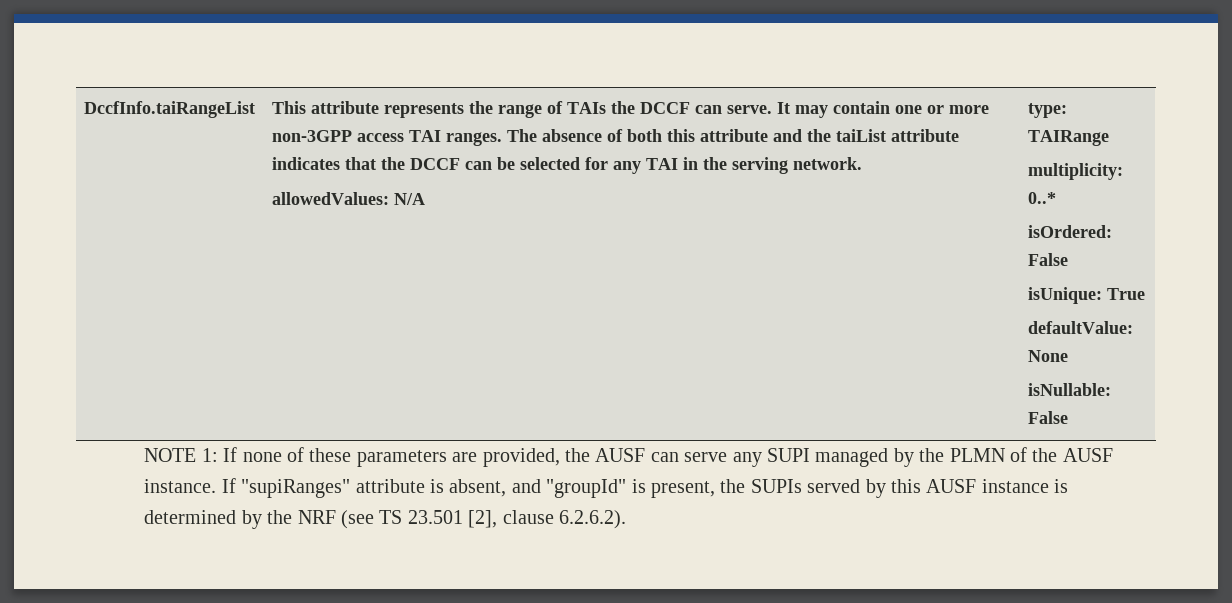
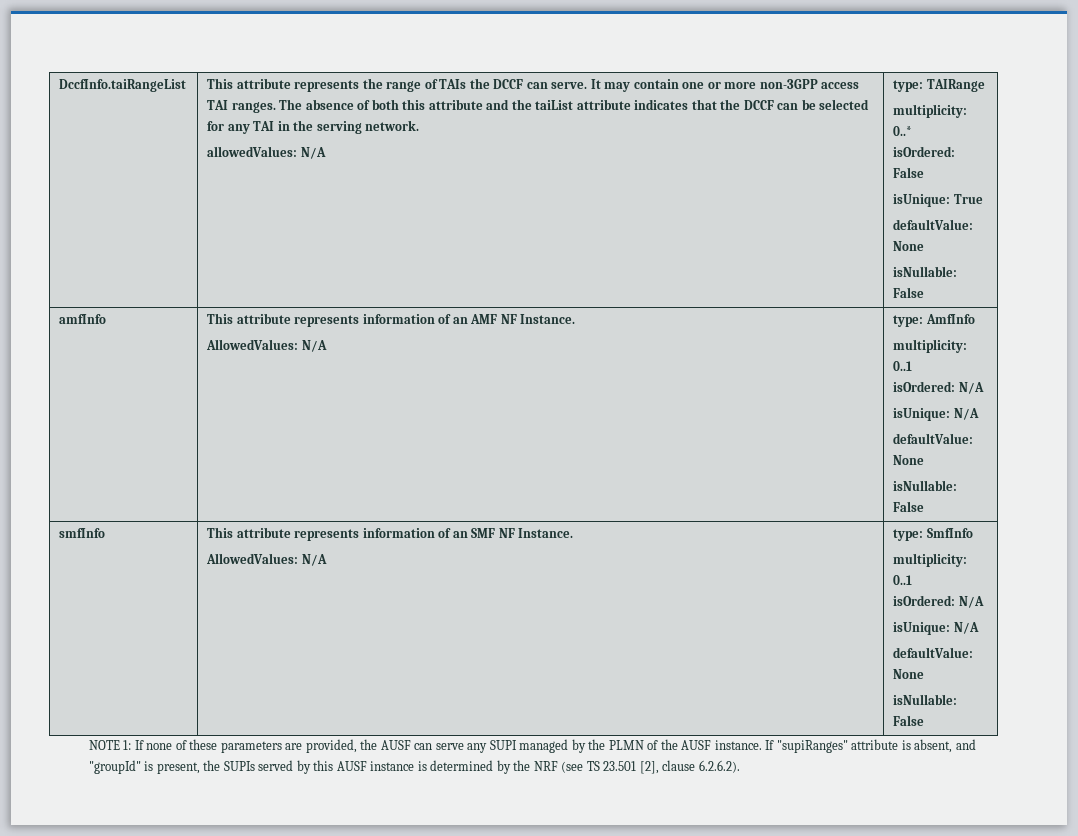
(1069, 417) none -> [59,314,107,324] [207,313,576,327] [206,339,327,352] [893,314,975,327] [893,339,968,353] [893,361,913,371] [893,381,984,394] [893,408,979,421] [893,433,974,444] [893,455,925,465] [893,480,958,491] [893,501,925,512] [59,528,106,538] [207,527,574,541] [206,553,327,566] [893,528,973,541] [893,553,968,567] [893,575,913,585] [893,595,984,608] [893,622,979,635] [893,647,974,658] [893,669,925,679] [893,694,958,705] [893,715,925,726] // amfInfo | This attribute represents information of an AMF NF Instance. // AllowedValues: N/A | type: AmfInfo // multiplicity: 0..1 // isOrdered: N/A // isUnique: N/A // defaultValue: None // isNullable: False // smfInfo | This attribute represents information of an SMF NF Instance. // AllowedValues: N/A | type: SmfInfo // multiplicity: 0..1 // isOrdered: N/A // isUnique: N/A // defaultValue: None // isNullable: False

